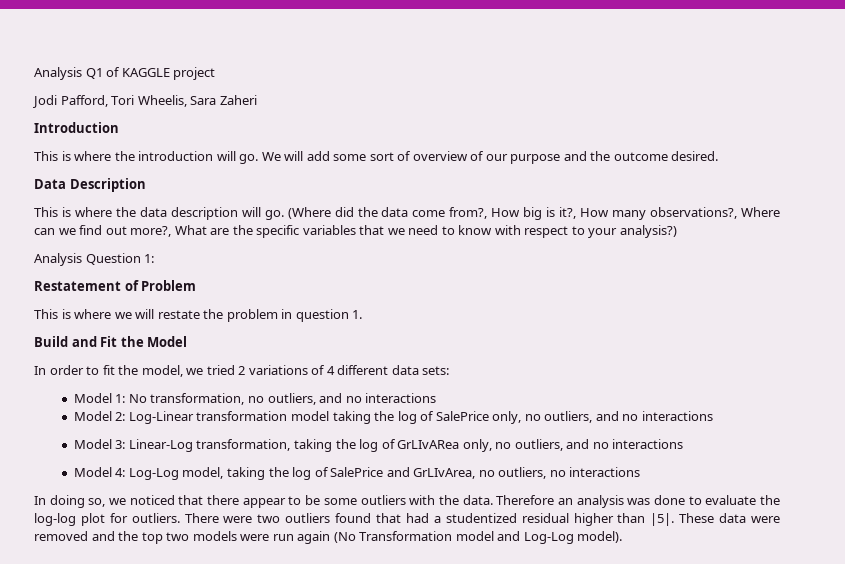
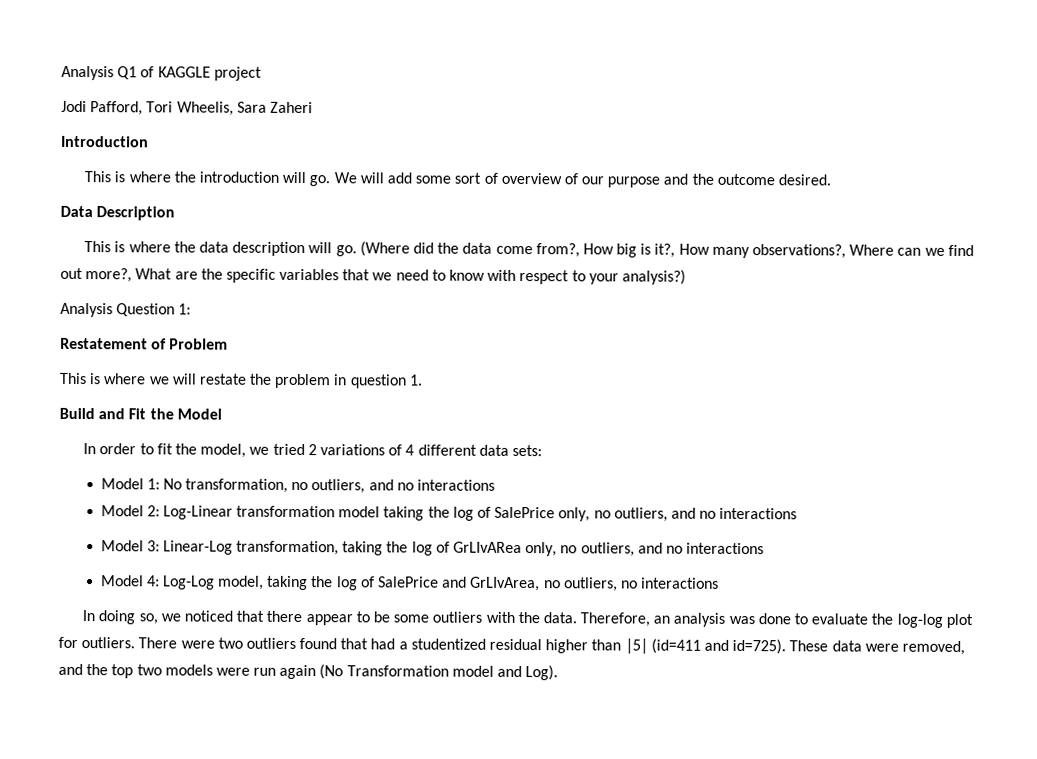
[496,495,555,505] Therefore -> [580,612,651,627] Therefore,
[650,513,675,526] |5|. -> [624,638,787,655] |5| (id=411 and id=725).
[34,531,88,541] removed -> [901,640,965,656] removed,
[523,531,623,544] Log-Log model). -> [525,665,559,681] Log).

